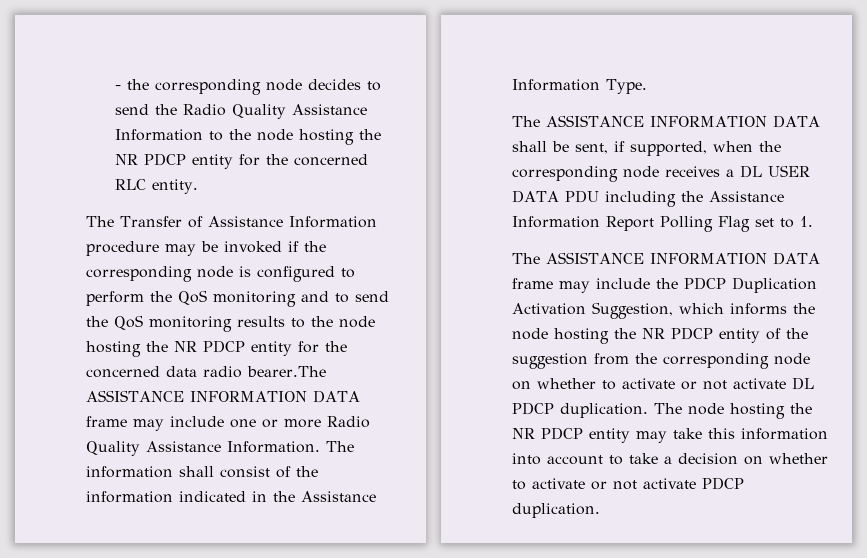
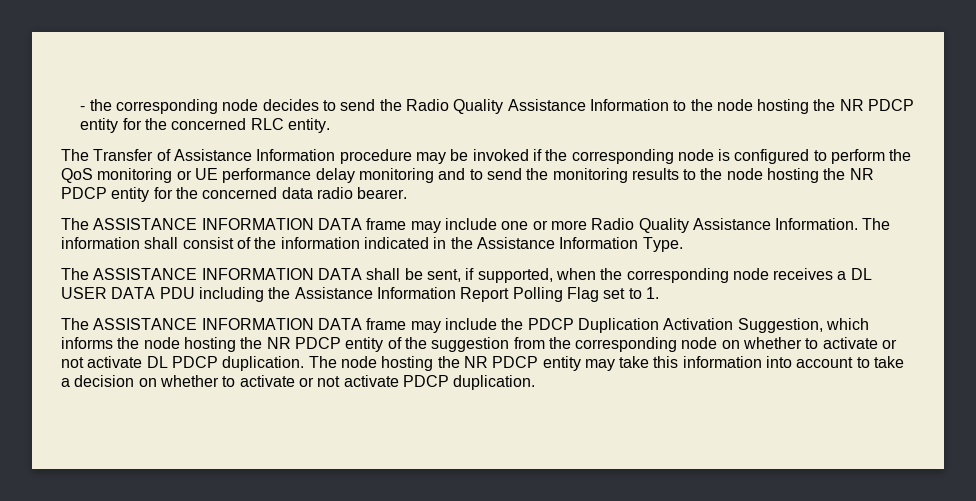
(296, 299) none -> [176,168,434,183] or UE performance delay monitoring
[114,315,143,330] QoS -> (549, 174) none
[247,366,326,377] bearer.The -> [357,187,408,199] [61,218,89,230] bearer. // The

